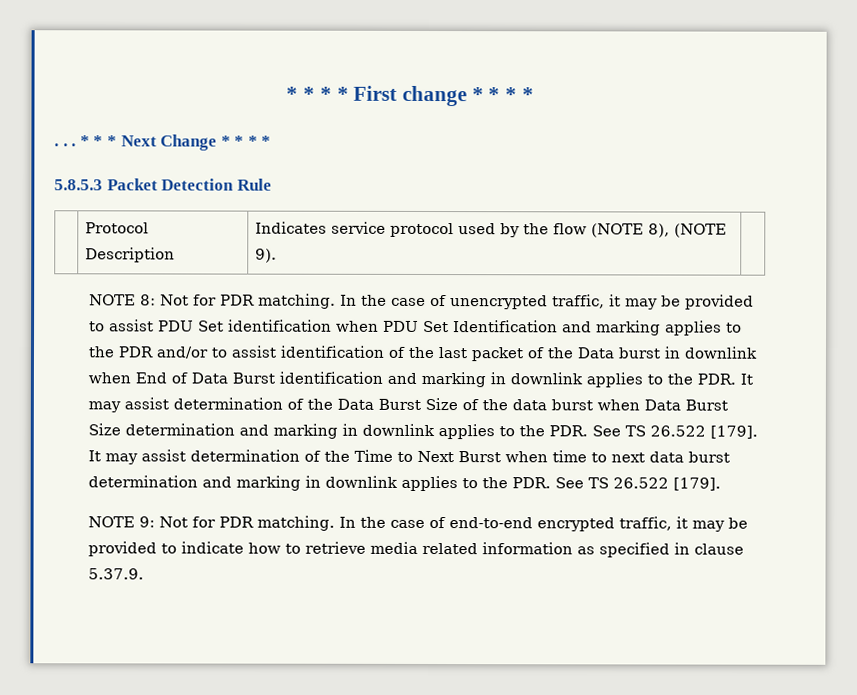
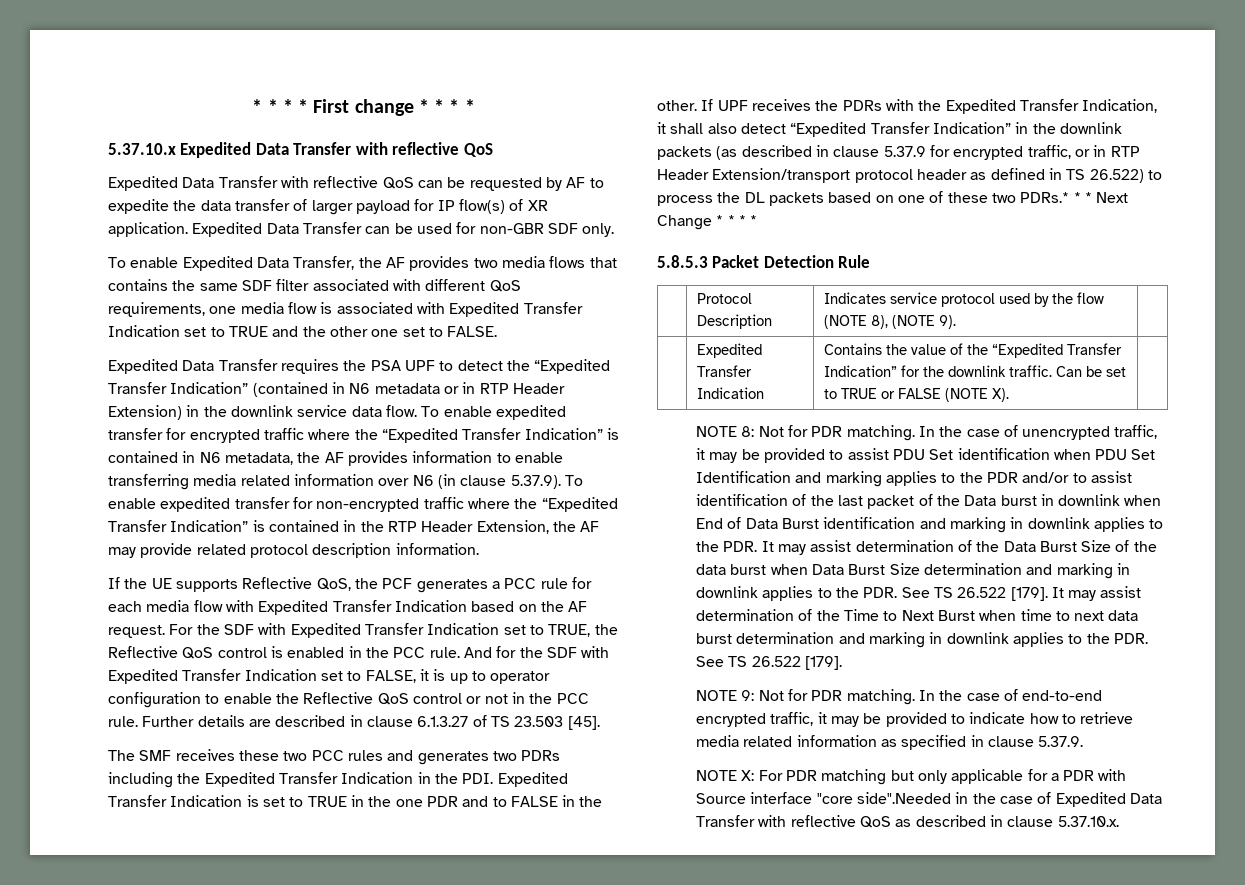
[54,135,90,147] . . . * -> [108,142,493,158] [108,176,604,191] [108,199,548,215] [108,222,615,237] [108,256,617,271] [108,279,521,292] [108,302,583,317] [108,325,498,337] [108,359,611,374] [108,382,565,397] [108,405,566,420] [108,428,619,443] [108,451,563,466] [108,474,583,490] [108,497,618,512] [108,520,600,534] [108,543,479,558] [108,577,592,593] [108,600,588,615] [108,623,618,638] [108,646,610,659] [108,669,551,684] [108,692,589,708] [108,715,600,730] [108,749,561,765] [108,772,568,788] [108,795,603,807] [657,99,1158,114] [657,122,1122,137] [657,145,1140,160] [657,168,1162,183] [657,191,1070,206] 5.37.10.x Expedited Data Transfer with reflective QoS // Expedited Data Transfer with reflective QoS can be requested by AF to expedite the data transfer of larger payload for IP flow(s) of XR application. Expedited Data Transfer can be used for non-GBR SDF only. // To enable Expedited Data Transfer, the AF provides two media flows that contains the same SDF filter associated with different QoS requirements, one media flow is associated with Expedited Transfer Indication set to TRUE and the other one set to FALSE. // Expedited Data Transfer requires the PSA UPF to detect the “Expedited Transfer Indication” (contained in N6 metadata or in RTP Header Extension) in the downlink service data flow. To enable expedited transfer for encrypted traffic where the “Expedited Transfer Indication” is contained in N6 metadata, the AF provides information to enable transferring media related information over N6 (in clause 5.37.9). To enable expedited transfer for non-encrypted traffic where the “Expedited Transfer Indication” is contained in the RTP Header Extension, the AF may provide related protocol description information. // If the UE supports Reflective QoS, the PCF generates a PCC rule for each media flow with Expedited Transfer Indication based on the AF request. For the SDF with Expedited Transfer Indication set to TRUE, the Reflective QoS control is enabled in the PCC rule. And for the SDF with Expedited Transfer Indication set to FALSE, it is up to operator configuration to enable the Reflective QoS control or not in the PCC rule. Further details are described in clause 6.1.3.27 of TS 23.503 [45]. // The SMF receives these two PCC rules and generates two PDRs including the Expedited Transfer Indication in the PDI. Expedited Transfer Indication is set to TRUE in the one PDR and to FALSE in the other. If UPF receives the PDRs with the Expedited Transfer Indication, it shall also detect “Expedited Transfer Indication” in the downlink packets (as described in clause 5.37.9 for encrypted traffic, or in RTP Header Extension/transport protocol header as defined in TS 26.522) to process the DL packets based on one of these two PDRs.*
(277, 255) none -> [696,343,762,358] [696,365,752,377] [696,387,764,399] [823,343,1122,358] [823,365,1126,377] [823,388,1009,402] // | Expedited Transfer Indication | Contains the value of the “Expedited Transfer Indication” for the downlink traffic. Can be set to TRUE or FALSE (NOTE X). |
(145, 574) none -> [695,769,1127,785] [695,792,1162,807] [695,815,1119,828] // NOTE X: For PDR matching but only applicable for a PDR with Source interface "core side".Needed in the case of Expedited Data Transfer with reflective QoS as described in clause 5.37.10.x.

